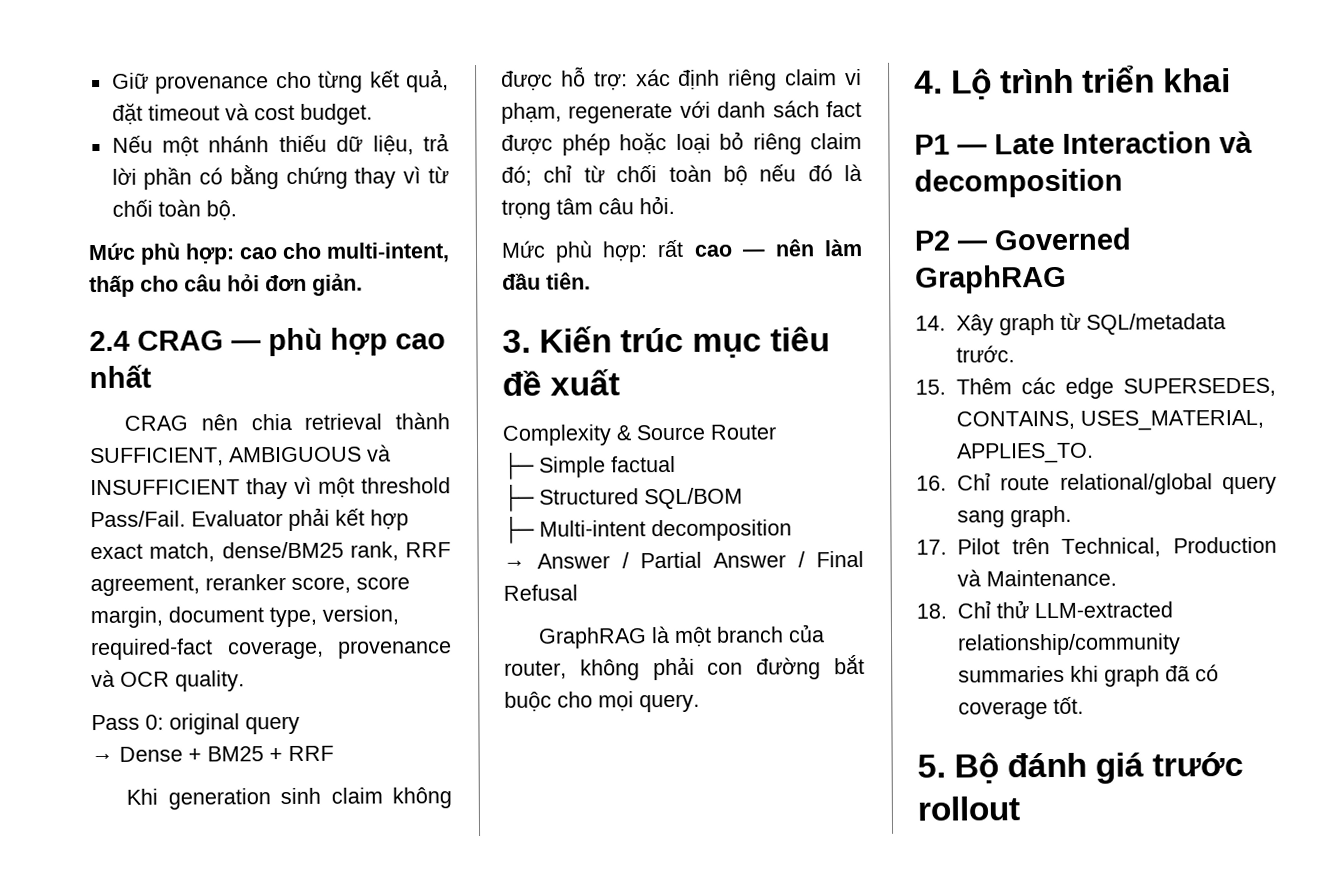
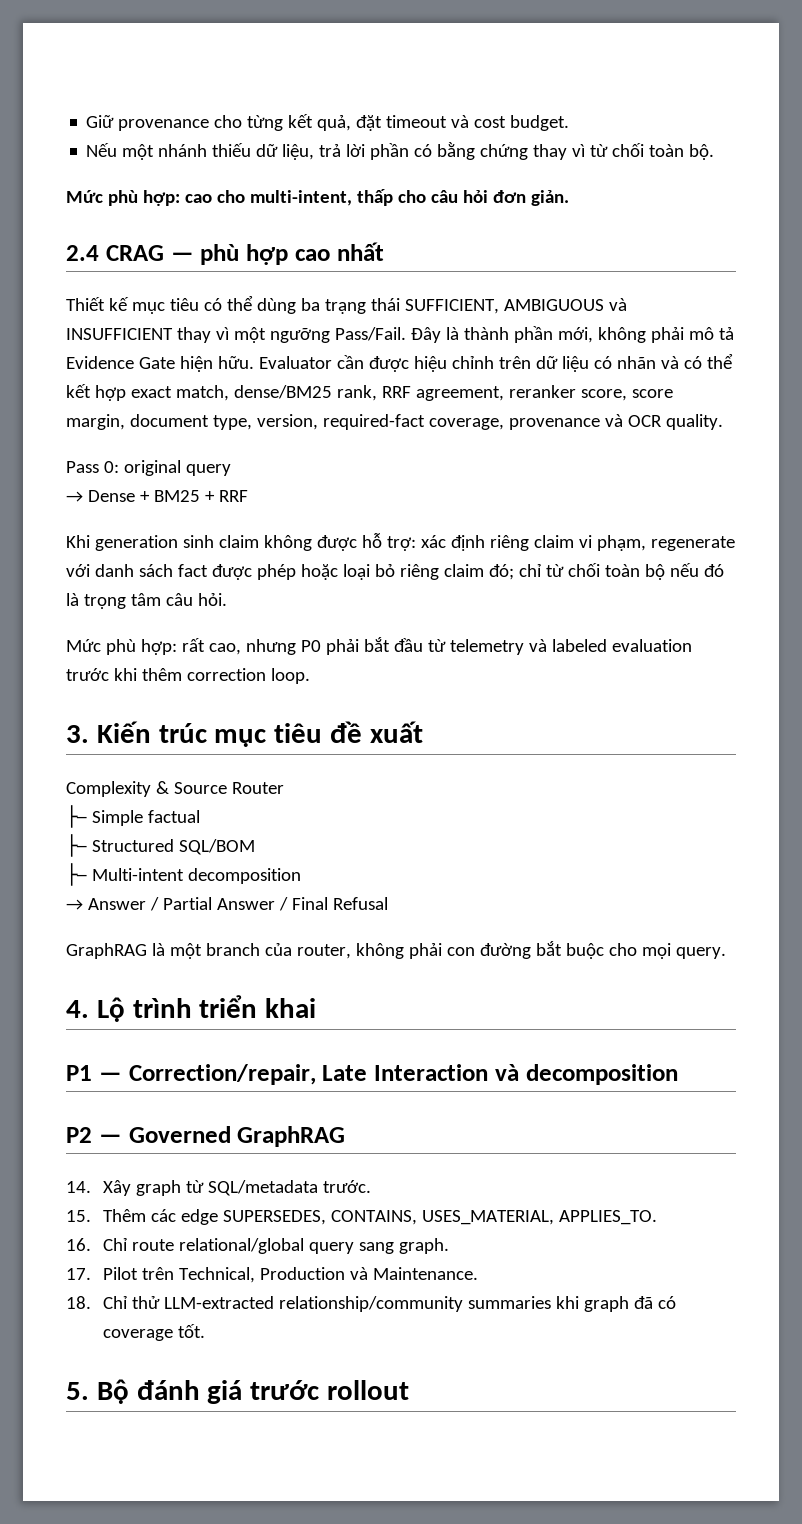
[124,412,450,431] CRAG nên chia retrieval thành -> [66,295,400,314] Thiết kế mục tiêu có thể dùng ba trạng thái
[361,477,451,494] [90,507,330,532] threshold Pass/Fail. Evaluator phải -> [269,326,734,343] [66,353,733,372] ngưỡng Pass/Fail. Đây là thành phần mới, không phải mô tả Evidence Gate hiện hữu. Evaluator cần được hiệu chỉnh trên dữ liệu có nhãn và có thể
[693,239,863,257] [502,272,591,290] cao — nên làm đầu tiên. -> [208,637,692,655] [66,668,310,684] cao, nhưng P0 phải bắt đầu từ telemetry và labeled evaluation trước khi thêm correction loop.
(987, 149) none -> [128,1064,316,1085] Correction/repair,

